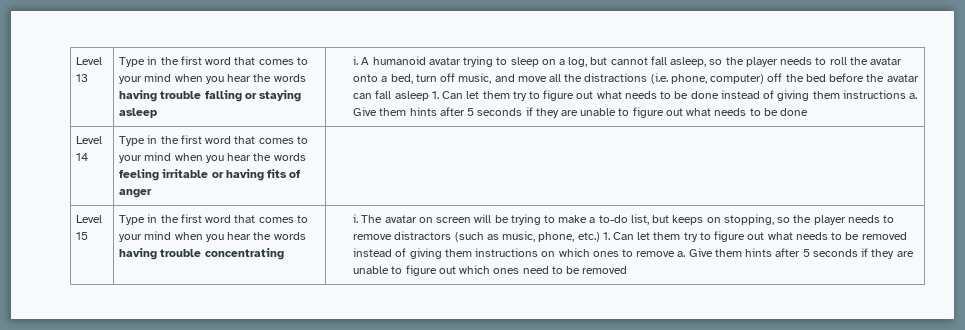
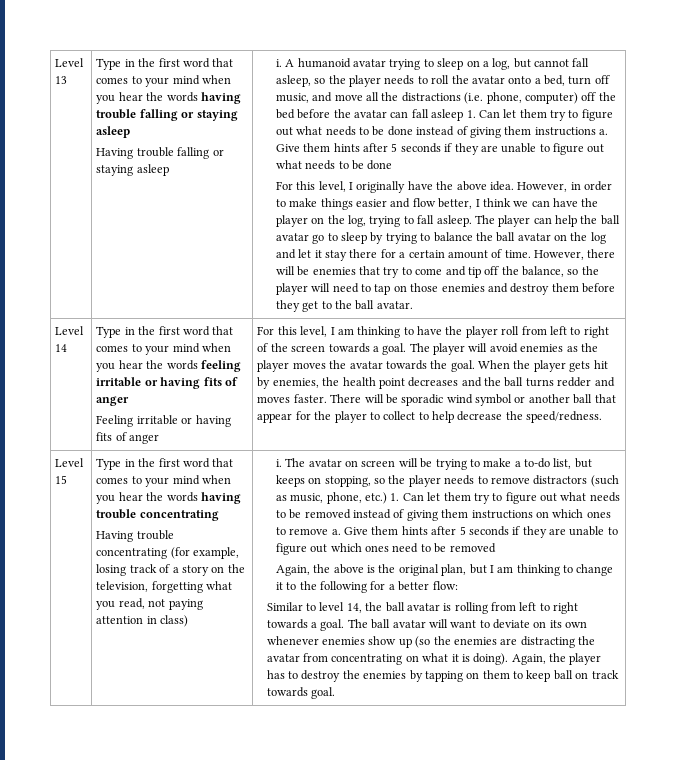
(158, 113) none -> [96,147,224,159] [96,164,169,176] // Having trouble falling or staying asleep
(809, 112) none -> [275,181,613,193] [275,198,599,210] [275,215,620,227] [275,232,606,244] [275,249,616,261] [275,266,599,278] [275,283,616,295] [275,300,413,312] // For this level, I originally have the above idea. However, in order to make things easier and flow better, I think we can have the player on the log, trying to fall asleep. The player can help the ball avatar go to sleep by trying to balance the ball avatar on the log and let it stay there for a certain amount of time. However, there will be enemies that try to come and tip off the balance, so the player will need to tap on those enemies and destroy them before they get to the ball avatar.
(153, 193) | -> [96,415,231,427] [96,432,160,444] [257,326,609,338] [257,343,598,355] [257,360,608,372] [257,377,615,389] [257,394,616,406] [257,411,603,423] // Feeling irritable or having fits of anger | For this level, I am thinking to have the player roll from left to right of the screen towards a goal. The player will avoid enemies as the player moves the avatar towards the goal. When the player gets hit by enemies, the health point decreases and the ball turns redder and moves faster. There will be sporadic wind symbol or another ball that appear for the player to collect to help decrease the speed/redness.
(284, 254) none -> [96,530,174,542] [96,547,240,559] [96,564,245,576] [96,581,233,593] [96,598,203,610] [96,615,189,627] // Having trouble concentrating (for example, losing track of a story on the television, forgetting what you read, not paying attention in class)
(628, 270) none -> [275,564,614,576] [275,581,458,593] [266,602,579,614] [266,619,588,631] [266,636,596,648] [266,653,602,665] [266,670,619,682] [266,687,336,699] // Again, the above is the original plan, but I am thinking to change it to the following for a better flow: // Similar to level 14, the ball avatar is rolling from left to right towards a goal. The ball avatar will want to deviate on its own whenever enemies show up (so the enemies are distracting the avatar from concentrating on what it is doing). Again, the player has to destroy the enemies by tapping on them to keep ball on track towards goal.

